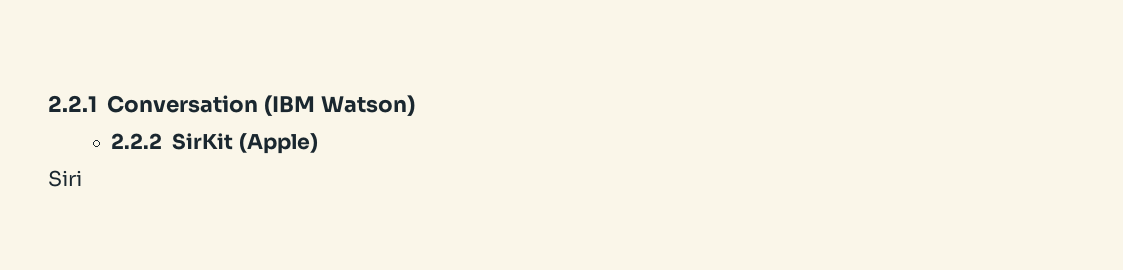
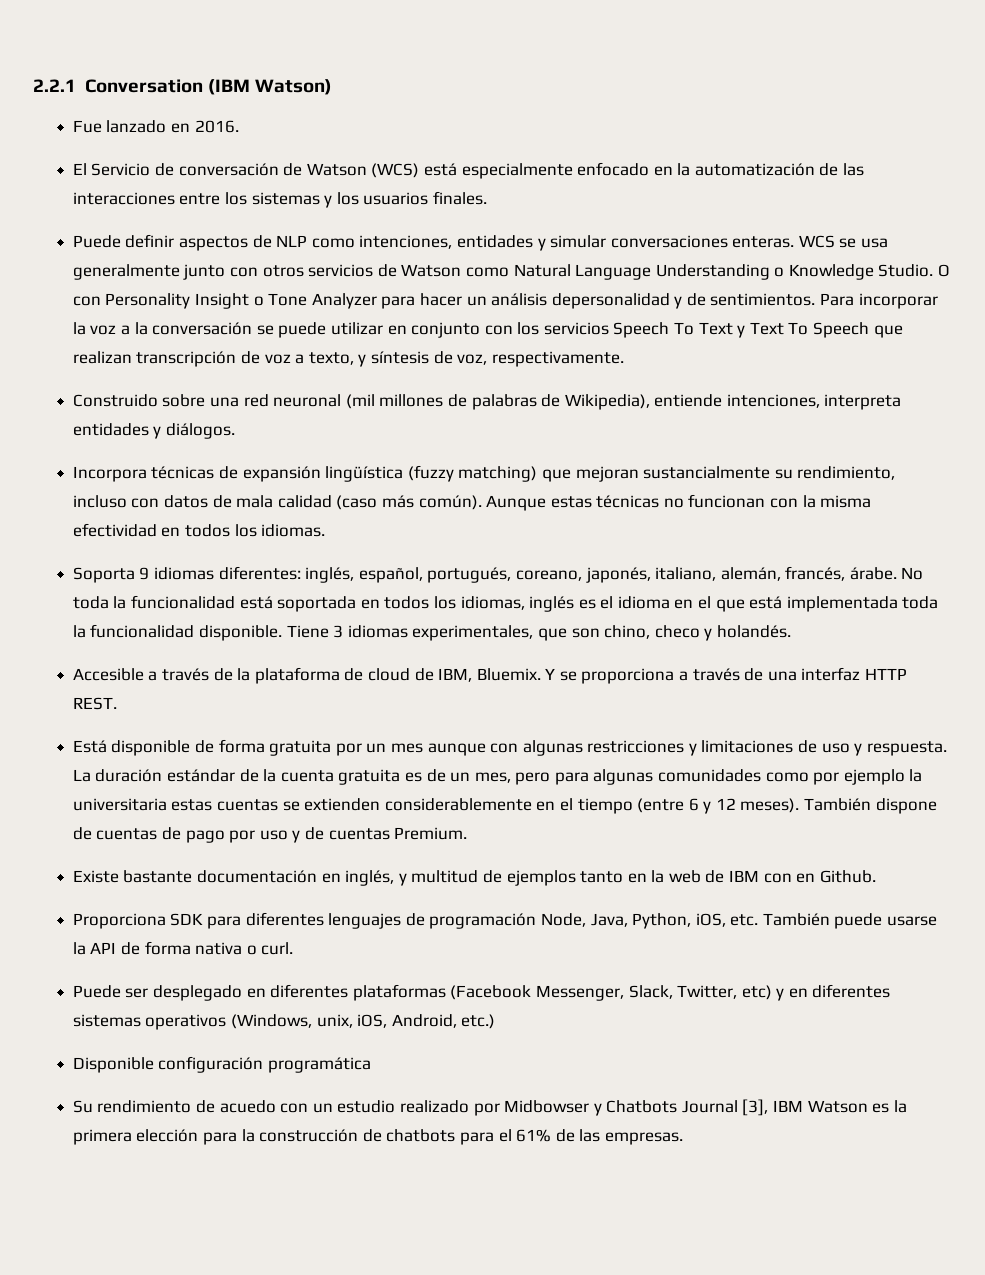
[111,133,318,154] [48,170,82,187] 2.2.2 SirKit (Apple) // Siri -> [72,120,239,133] [72,162,865,179] [72,191,487,208] [72,234,889,251] [72,264,951,280] [72,293,938,309] [72,322,903,338] [72,351,624,367] [72,394,902,410] [72,423,235,439] [72,465,896,482] [72,494,872,511] [72,523,326,537] [72,566,924,583] [72,595,939,612] [72,624,791,641] [72,667,908,684] [72,697,117,710] [72,739,947,756] [72,769,923,785] [72,798,937,814] [72,827,468,843] [72,870,876,886] [72,912,938,929] [72,941,294,955] [72,984,891,1001] [72,1014,496,1030] [72,1056,371,1073] [72,1099,907,1116] [72,1129,683,1145] Fue lanzado en 2016. // El Servicio de conversación de Watson (WCS) está especialmente enfocado en la automatización de las interacciones entre los sistemas y los usuarios finales. // Puede definir aspectos de NLP como intenciones, entidades y simular conversaciones enteras. WCS se usa generalmente junto con otros servicios de Watson como Natural Language Understanding o Knowledge Studio. O con Personality Insight o Tone Analyzer para hacer un análisis depersonalidad y de sentimientos. Para incorporar la voz a la conversación se puede utilizar en conjunto con los servicios Speech To Text y Text To Speech que realizan transcripción de voz a texto, y síntesis de voz, respectivamente. // Construido sobre una red neuronal (mil millones de palabras de Wikipedia), entiende intenciones, interpreta entidades y diálogos. // Incorpora técnicas de expansión lingüística (fuzzy matching) que mejoran sustancialmente su rendimiento, incluso con datos de mala calidad (caso más común). Aunque estas técnicas no funcionan con la misma efectividad en todos los idiomas. // Soporta 9 idiomas diferentes: inglés, español, portugués, coreano, japonés, italiano, alemán, francés, árabe. No toda la funcionalidad está soportada en todos los idiomas, inglés es el idioma en el que está implementada toda la funcionalidad disponible. Tiene 3 idiomas experimentales, que son chino, checo y holandés. // Accesible a través de la plataforma de cloud de IBM, Bluemix. Y se proporciona a través de una interfaz HTTP REST. // Está disponible de forma gratuita por un mes aunque con algunas restricciones y limitaciones de uso y respuesta. La duración estándar de la cuenta gratuita es de un mes, pero para algunas comunidades como por ejemplo la universitaria estas cuentas se extienden considerablemente en el tiempo (entre 6 y 12 meses). También dispone de cuentas de pago por uso y de cuentas Premium. // Existe bastante documentación en inglés, y multitud de ejemplos tanto en la web de IBM con en Github. // Proporciona SDK para diferentes lenguajes de programación Node, Java, Python, iOS, etc. También puede usarse la API de forma nativa o curl. // Puede ser desplegado en diferentes plataformas (Facebook Messenger, Slack, Twitter, etc) y en diferentes sistemas operativos (Windows, unix, iOS, Android, etc.) // Disponible configuración programática // Su rendimiento de acuedo con un estudio realizado por Midbowser y Chatbots Journal [3], IBM Watson es la primera elección para la construcción de chatbots para el 61% de las empresas.

